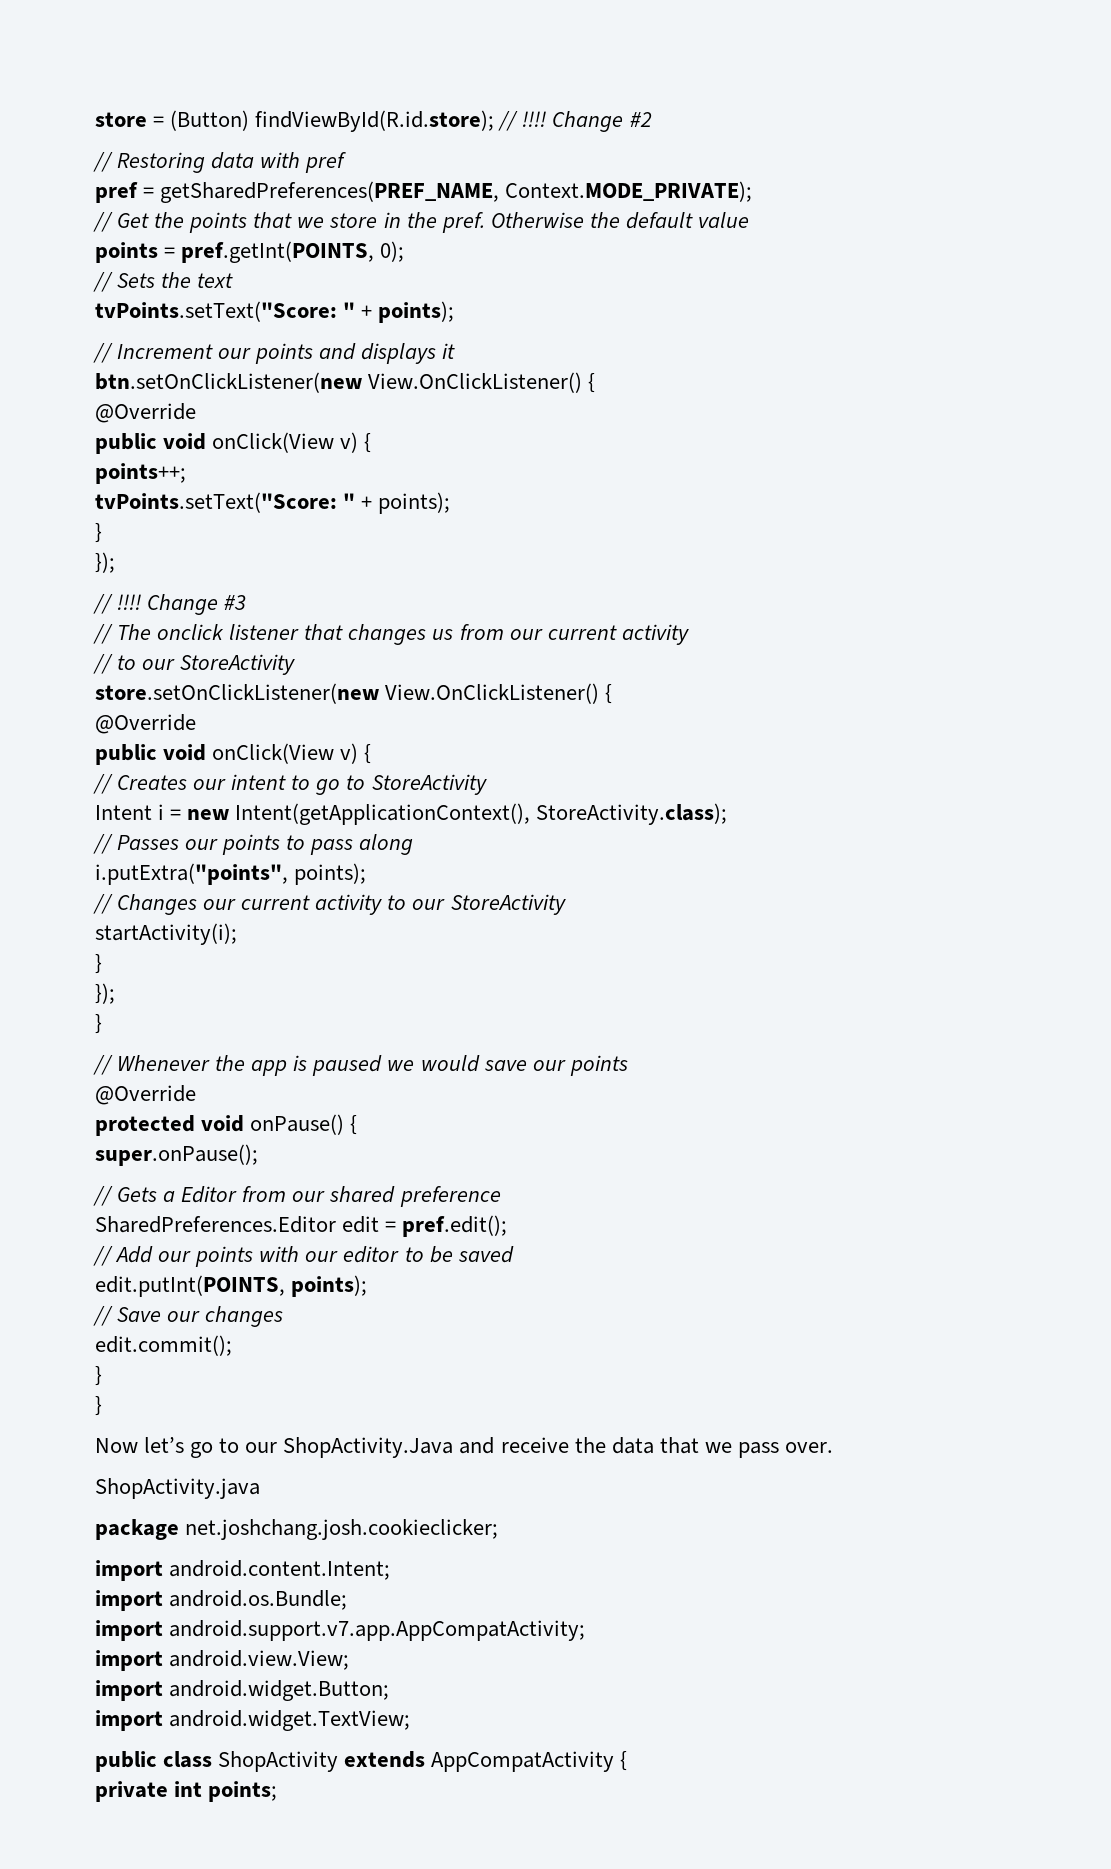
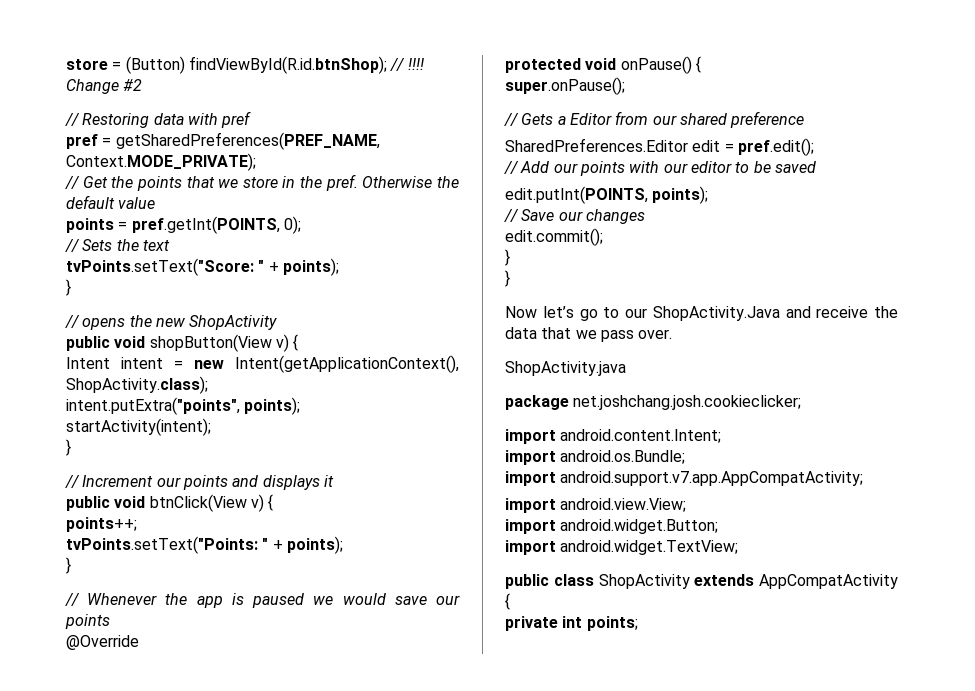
[255,110,495,132] findViewById(R.id.store); -> [188,56,387,74] findViewById(R.id.btnShop);
(455, 312) none -> [66,279,71,296] [65,315,278,330] [66,334,299,352] [66,355,459,373] [66,376,208,394] [66,397,301,415] [66,418,211,436] [66,439,71,456] // } // // opens the new ShopActivity // public void shopButton(View v) { // Intent intent = new Intent(getApplicationContext(), ShopActivity.class); // intent.putExtra("points", points); // startActivity(intent); // }
[95,372,596,393] [95,403,196,423] [95,432,335,454] // btn.setOnClickListener(new View.OnClickListener() { // @Override // public void onClick(View -> [66,494,247,512] // public void btnClick(View
[95,492,451,514] [95,523,102,543] [95,552,115,573] [93,594,247,615] [93,624,689,645] [93,654,296,675] [95,683,613,704] [95,714,196,734] [95,743,372,765] [93,774,487,795] [95,803,728,825] [93,834,414,855] [95,863,367,885] [93,894,566,915] [95,923,237,945] [95,954,102,974] [95,983,115,1004] [95,1014,102,1034] tvPoints.setText("Score: " + points); // } // }); // // !!!! Change #3 // // The onclick listener that changes us from our current activity // // to our StoreActivity // store.setOnClickListener(new View.OnClickListener() { // @Override // public void onClick(View v) { // // Creates our intent to go to StoreActivity // Intent i = new Intent(getApplicationContext(), StoreActivity.class); // // Passes our points to pass along // i.putExtra("points", points); // // Changes our current activity to our StoreActivity // startActivity(i); // } // }); // } -> [66,536,343,554] [66,557,71,574] tvPoints.setText("Points: " + points); // }

